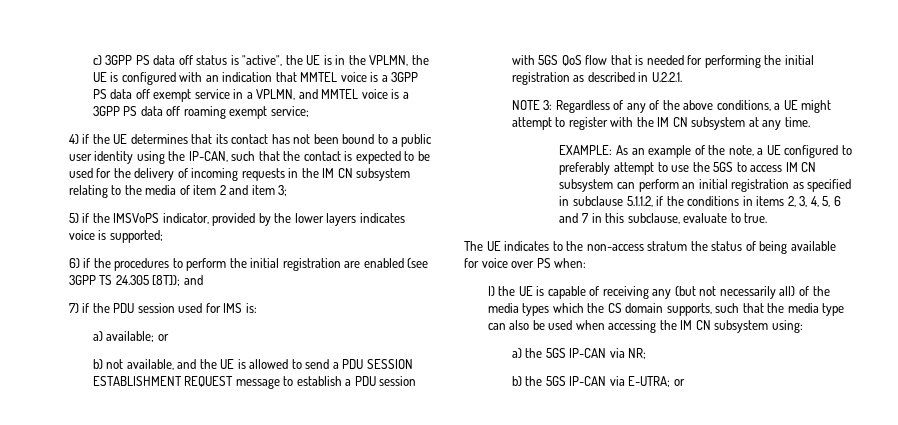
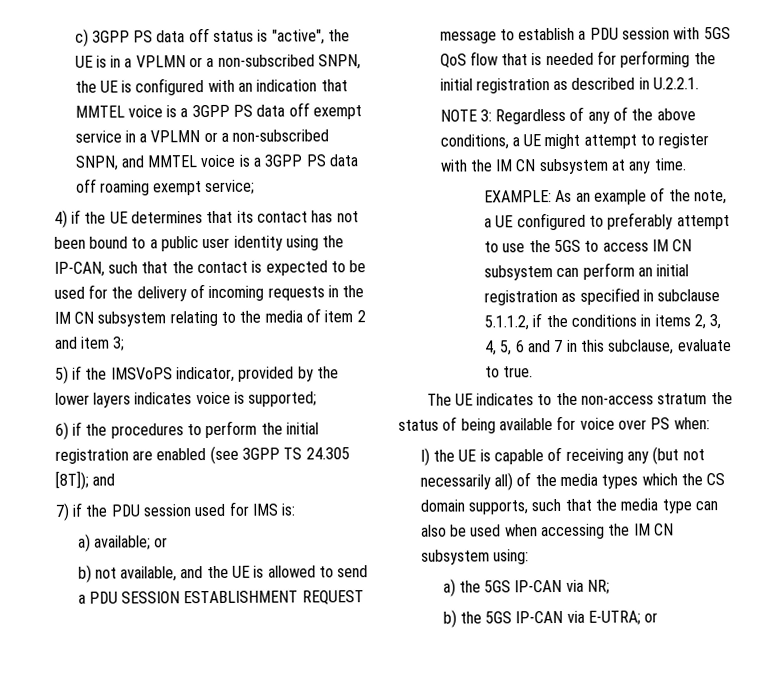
[348,55,409,66] the VPLMN, -> [124,54,362,70] a VPLMN or a non-subscribed SNPN,
[256,89,296,100] VPLMN, -> [150,129,330,143] [74,155,118,171] VPLMN or a non-subscribed SNPN,

